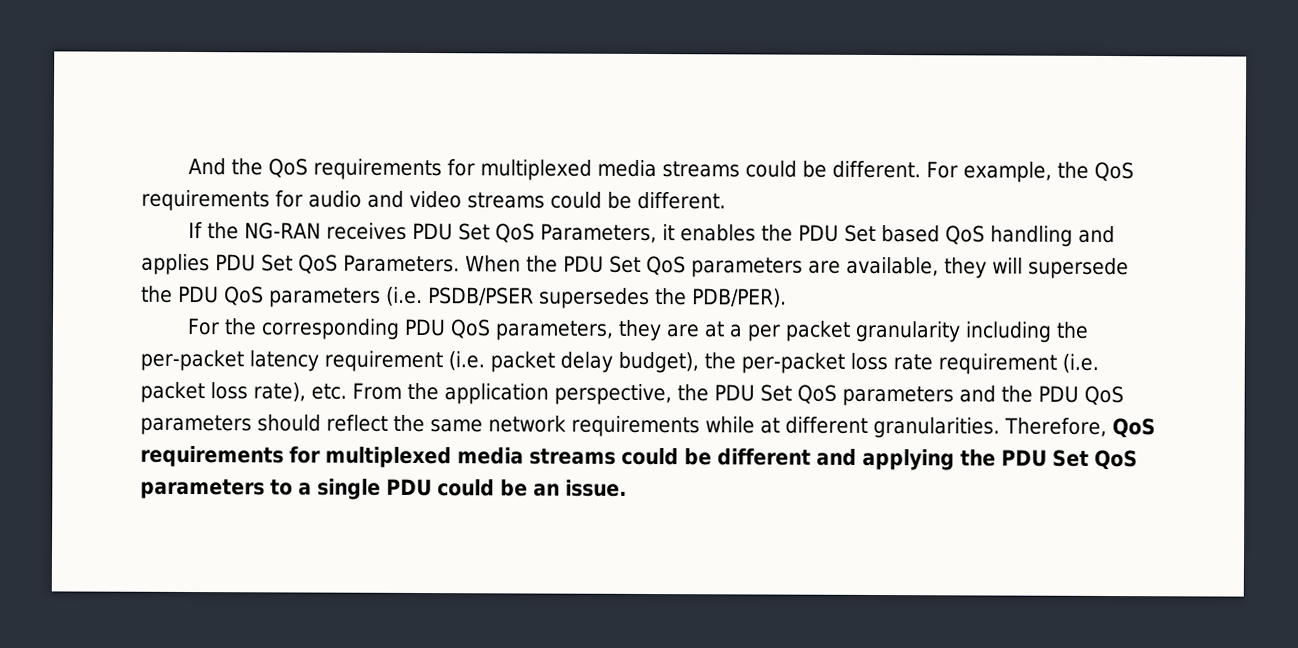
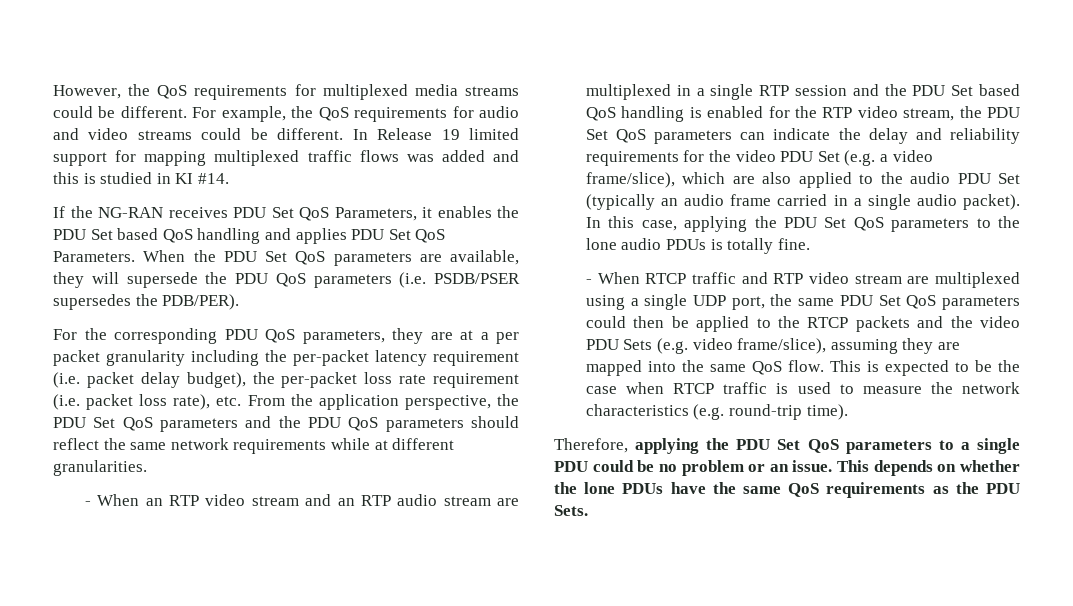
[188,157,227,176] And -> [53,85,121,99] However,
(726, 200) none -> [352,128,519,140] [53,150,519,166] [53,172,229,184] In Release 19 limited support for mapping multiplexed traffic flows was added and this is studied in KI #14.
[1004,417,1156,439] [140,445,857,469] Therefore, QoS requirements for multiplexed media streams could be different and -> [84,494,520,506] [585,84,1020,100] [585,106,1020,122] [585,128,1020,144] [585,150,933,166] [585,172,1020,188] [585,194,1020,210] [585,216,1021,232] [585,238,810,254] [585,272,1020,288] [585,294,1020,310] [585,316,1020,332] [585,338,961,354] [585,360,1021,376] [585,382,1020,394] [585,404,848,420] [554,438,628,453] // - When an RTP video stream and an RTP audio stream are multiplexed in a single RTP session and the PDU Set based QoS handling is enabled for the RTP video stream, the PDU Set QoS parameters can indicate the delay and reliability requirements for the video PDU Set (e.g. a video frame/slice), which are also applied to the audio PDU Set (typically an audio frame carried in a single audio packet). In this case, applying the PDU Set QoS parameters to the lone audio PDUs is totally fine. // - When RTCP traffic and RTP video stream are multiplexed using a single UDP port, the same PDU Set QoS parameters could then be applied to the RTCP packets and the video PDU Sets (e.g. video frame/slice), assuming they are mapped into the same QoS flow. This is expected to be the case when RTCP traffic is used to measure the network characteristics (e.g. round-trip time). // Therefore,
[533,479,627,497] an issue. -> [658,460,1020,476] [554,482,1020,498] [554,505,588,516] no problem or an issue. This depends on whether the lone PDUs have the same QoS requirements as the PDU Sets.

